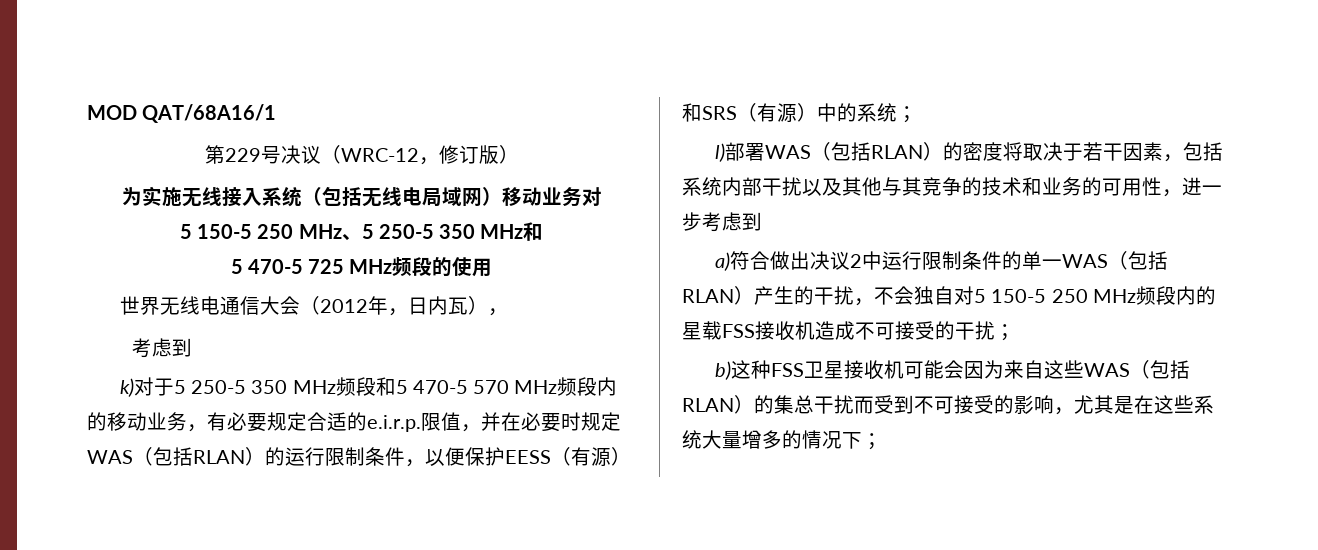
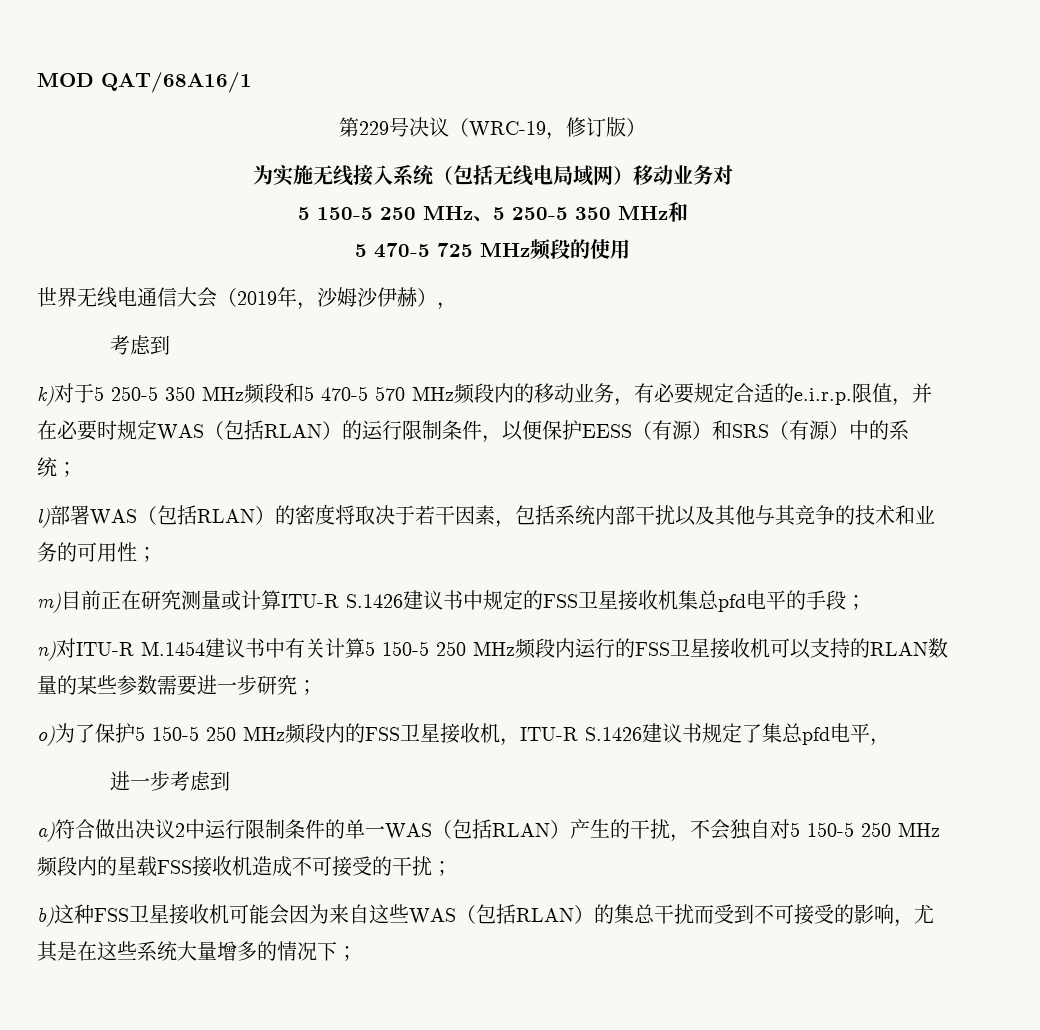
[340,148,419,162] WRC-12 -> [469,121,546,138] WRC-19
[319,296,468,316] 2012年，日内瓦 -> [237,287,418,310] 2019年，沙姆沙伊赫
[1162,189,1182,197] ， -> [137,547,157,562] [37,590,866,613] [37,638,948,661] [37,675,317,696] [37,723,890,746] ； // m)目前正在研究测量或计算ITU-R S.1426建议书中规定的FSS卫星接收机集总pfd电平的手段； // n)对ITU-R M.1454建议书中有关计算5 150-5 250 MHz频段内运行的FSS卫星接收机可以支持的RLAN数量的某些参数需要进一步研究； // o)为了保护5 150-5 250 MHz频段内的FSS卫星接收机，ITU-R S.1426建议书规定了集总pfd电平， //

